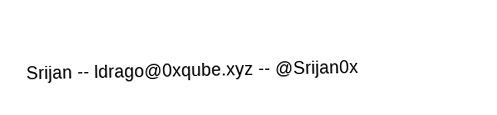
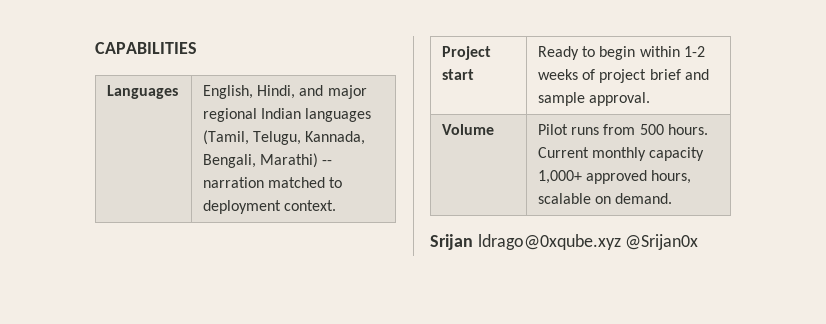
[26,61,271,84] Srijan -- ldrago@0xqube.xyz -- -> [95,42,197,54] [106,85,178,99] [202,85,367,99] [202,108,372,122] [202,130,366,145] [202,153,333,168] [202,177,343,188] [202,200,337,214] [441,46,491,60] [441,69,474,80] [537,46,706,60] [537,69,710,83] [537,92,651,106] [441,124,494,135] [537,124,709,135] [537,147,705,161] [537,170,692,184] [537,193,673,204] [430,234,621,250] CAPABILITIES // Languages | English, Hindi, and major regional Indian languages (Tamil, Telugu, Kannada, Bengali, Marathi) -- narration matched to deployment context. // Project start | Ready to begin within 1-2 weeks of project brief and sample approval. // Volume | Pilot runs from 500 hours. Current monthly capacity 1,000+ approved hours, scalable on demand. // Srijan ldrago@0xqube.xyz

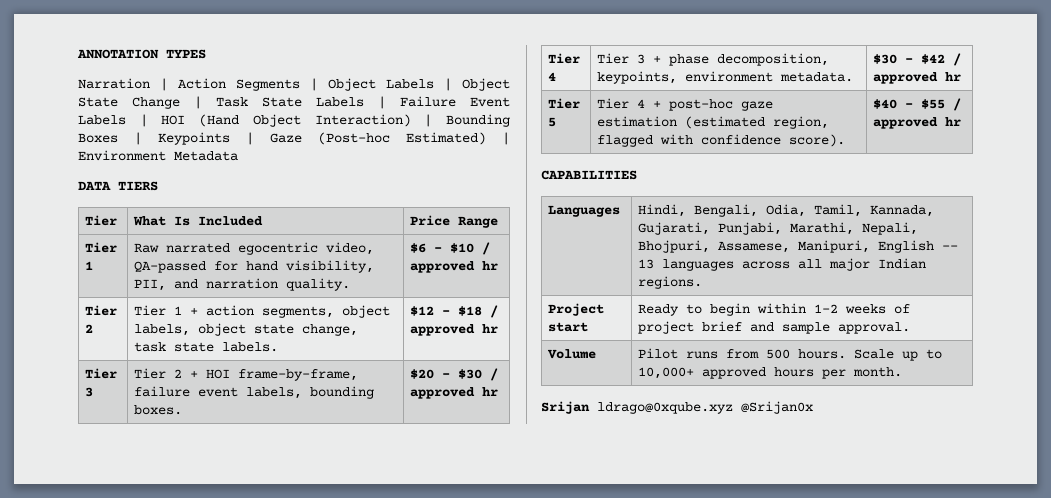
[95,42,197,54] [106,85,178,99] [202,85,367,99] [202,108,372,122] [202,130,366,145] [202,153,333,168] [202,177,343,188] [202,200,337,214] CAPABILITIES // Languages | English, Hindi, and major regional Indian languages (Tamil, Telugu, Kannada, Bengali, Marathi) -- narration matched to deployment context. -> [77,49,206,59] [78,78,510,91] [78,96,510,109] [78,114,511,127] [78,132,510,145] [78,150,238,161] [78,181,158,191] [84,215,117,226] [132,216,263,226] [409,215,498,228] [84,242,117,253] [84,261,93,270] [133,242,374,255] [133,260,374,273] [133,278,350,291] [409,242,490,255] [409,261,498,273] [84,305,117,316] [84,324,93,333] [133,305,390,318] [133,323,358,336] [133,342,278,352] [409,305,498,318] [409,324,498,336] [84,368,117,379] [84,387,93,397] [133,368,358,381] [133,386,374,399] [133,405,182,415] [409,368,498,381] [409,387,498,399] [547,53,580,64] [547,72,556,81] [596,53,829,66] [596,71,853,84] [872,53,961,66] [872,72,961,84] [547,98,580,109] [547,117,556,127] [596,98,773,111] [596,116,829,129] [596,134,845,147] [872,98,961,111] [872,117,961,129] [541,170,637,180] [547,205,620,217] [637,204,934,217] [637,222,918,235] [637,240,958,253] [637,258,926,271] [637,276,702,289] ANNOTATION TYPES // Narration | Action Segments | Object Labels | Object State Change | Task State Labels | Failure Event Labels | HOI (Hand Object Interaction) | Bounding Boxes | Keypoints | Gaze (Post-hoc Estimated) | Environment Metadata // DATA TIERS // Tier | What Is Included | Price Range // Tier 1 | Raw narrated egocentric video, QA-passed for hand visibility, PII, and narration quality. | $6 - $10 / approved hr // Tier 2 | Tier 1 + action segments, object labels, object state change, task state labels. | $12 - $18 / approved hr // Tier 3 | Tier 2 + HOI frame-by-frame, failure event labels, bounding boxes. | $20 - $30 / approved hr // Tier 4 | Tier 3 + phase decomposition, keypoints, environment metadata. | $30 - $42 / approved hr // Tier 5 | Tier 4 + post-hoc gaze estimation (estimated region, flagged with confidence score). | $40 - $55 / approved hr // CAPABILITIES // Languages | Hindi, Bengali, Odia, Tamil, Kannada, Gujarati, Punjabi, Marathi, Nepali, Bhojpuri, Assamese, Manipuri, English -- 13 languages across all major Indian regions.
[537,147,705,161] [537,170,692,184] [537,193,673,204] Current monthly capacity 1,000+ approved hours, scalable on demand. -> [853,349,942,361] [637,367,902,379] Scale up to 10,000+ approved hours per month.

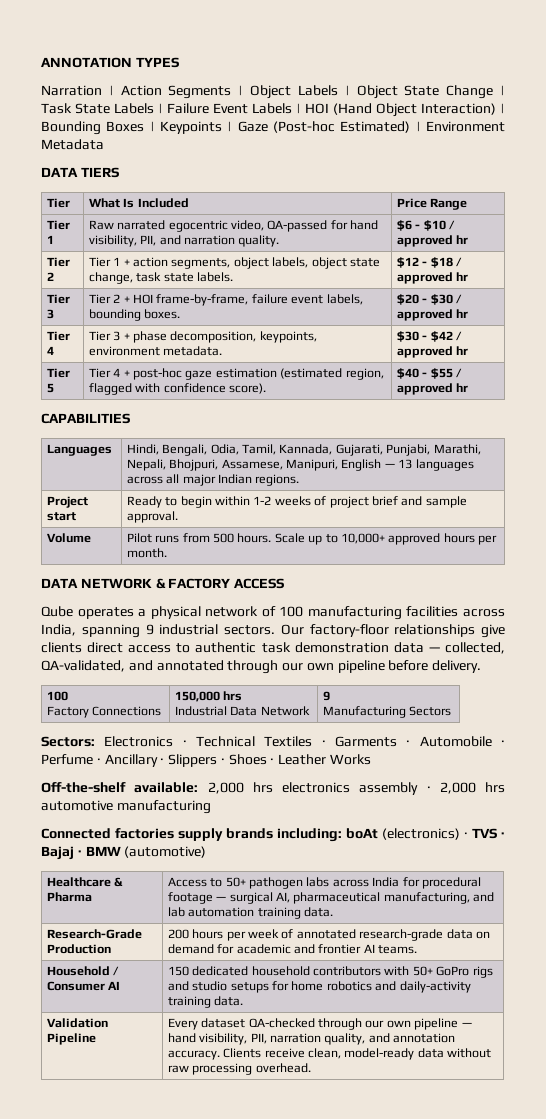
[941,245,958,250] -- -> [384,463,395,468] —
[541,401,813,414] Srijan ldrago@0xqube.xyz @Srijan0x -> [41,578,285,589] [41,606,505,620] [41,624,505,638] [41,642,505,654] [41,660,482,674] [46,691,68,701] [46,706,162,718] [174,691,243,702] [174,706,310,716] [322,691,330,701] [322,706,452,718] [41,736,505,747] [41,754,372,767] [41,782,505,795] [41,800,211,814] [41,828,505,842] [41,846,207,860] [46,877,124,887] [46,892,92,902] [167,877,481,889] [167,892,495,904] [167,907,334,919] [46,929,142,939] [46,944,111,954] [167,929,490,941] [167,944,418,954] [46,966,120,976] [46,981,121,991] [167,966,493,978] [167,981,471,993] [167,996,244,1008] [46,1018,108,1028] [46,1033,96,1045] [167,1018,472,1030] [167,1033,456,1045] [167,1048,492,1060] [167,1063,311,1075] DATA NETWORK & FACTORY ACCESS // Qube operates a physical network of 100 manufacturing facilities across India, spanning 9 industrial sectors. Our factory-floor relationships give clients direct access to authentic task demonstration data — collected, QA-validated, and annotated through our own pipeline before delivery. // 100 // Factory Connections | 150,000 hrs // Industrial Data Network | 9 // Manufacturing Sectors // Sectors: Electronics · Technical Textiles · Garments · Automobile · Perfume · Ancillary · Slippers · Shoes · Leather Works // Off-the-shelf available: 2,000 hrs electronics assembly · 2,000 hrs automotive manufacturing // Connected factories supply brands including: boAt (electronics) · TVS · Bajaj · BMW (automotive) // Healthcare & Pharma | Access to 50+ pathogen labs across India for procedural footage — surgical AI, pharmaceutical manufacturing, and lab automation training data. // Research-Grade Production | 200 hours per week of annotated research-grade data on demand for academic and frontier AI teams. // Household / Consumer AI | 150 dedicated household contributors with 50+ GoPro rigs and studio setups for home robotics and daily-activity training data. // Validation Pipeline | Every dataset QA-checked through our own pipeline — hand visibility, PII, narration quality, and annotation accuracy. Clients receive clean, model-ready data without raw processing overhead.

